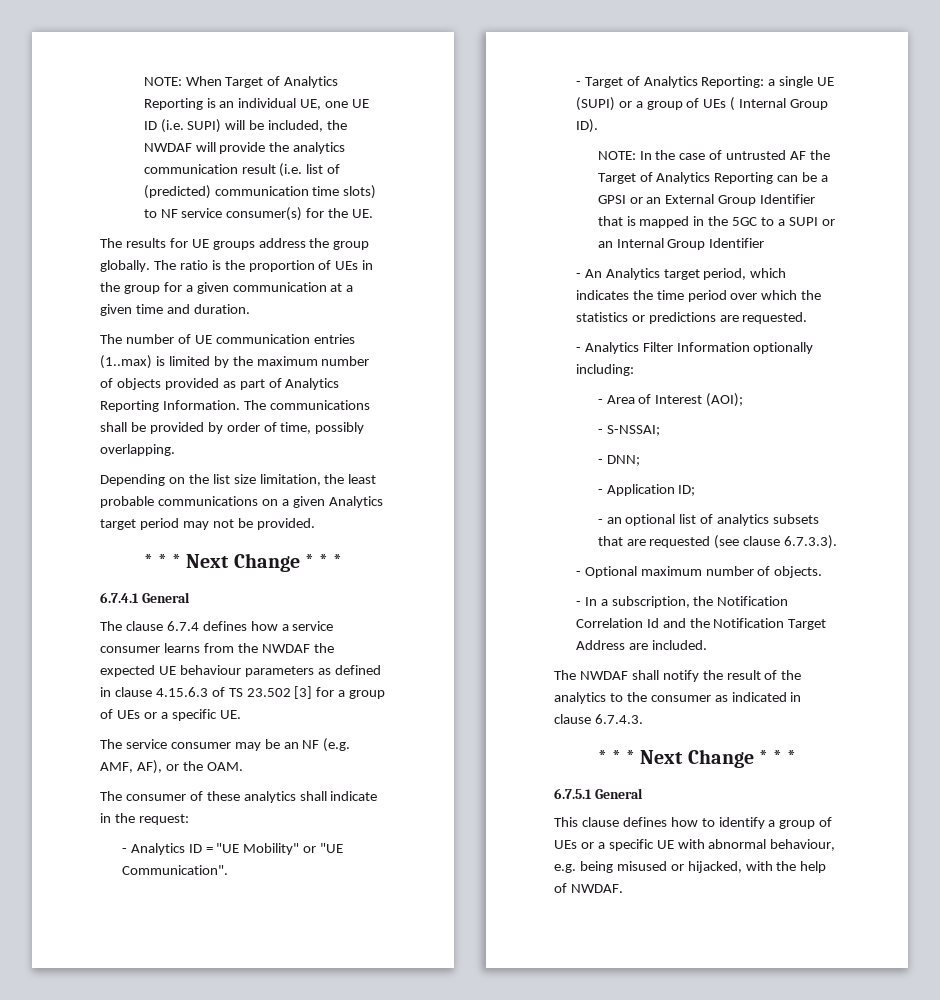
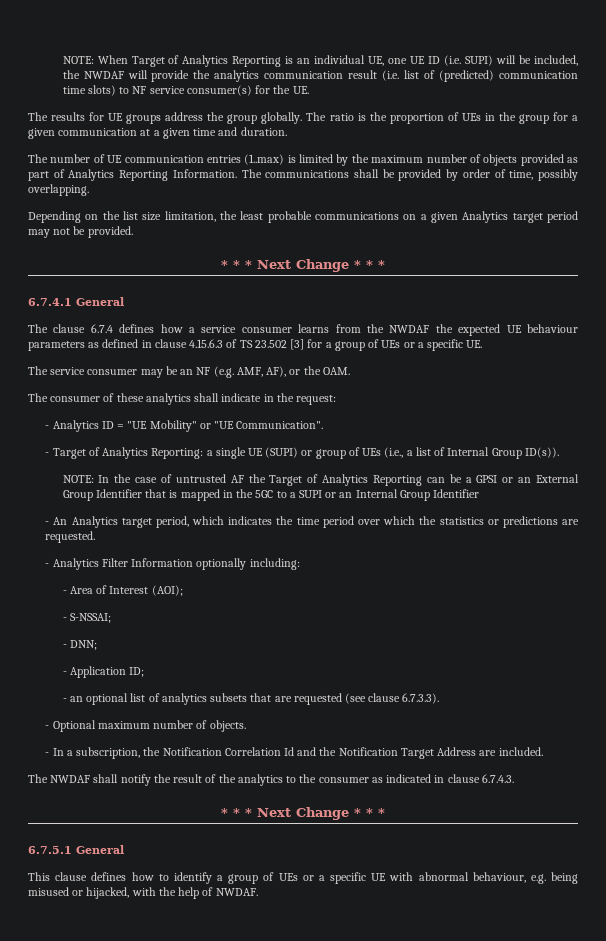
[635,97,829,111] [575,119,598,133] a group of UEs ( Internal Group ID). -> [315,447,559,459] group of UEs (i.e., a list of Internal Group ID(s)).

